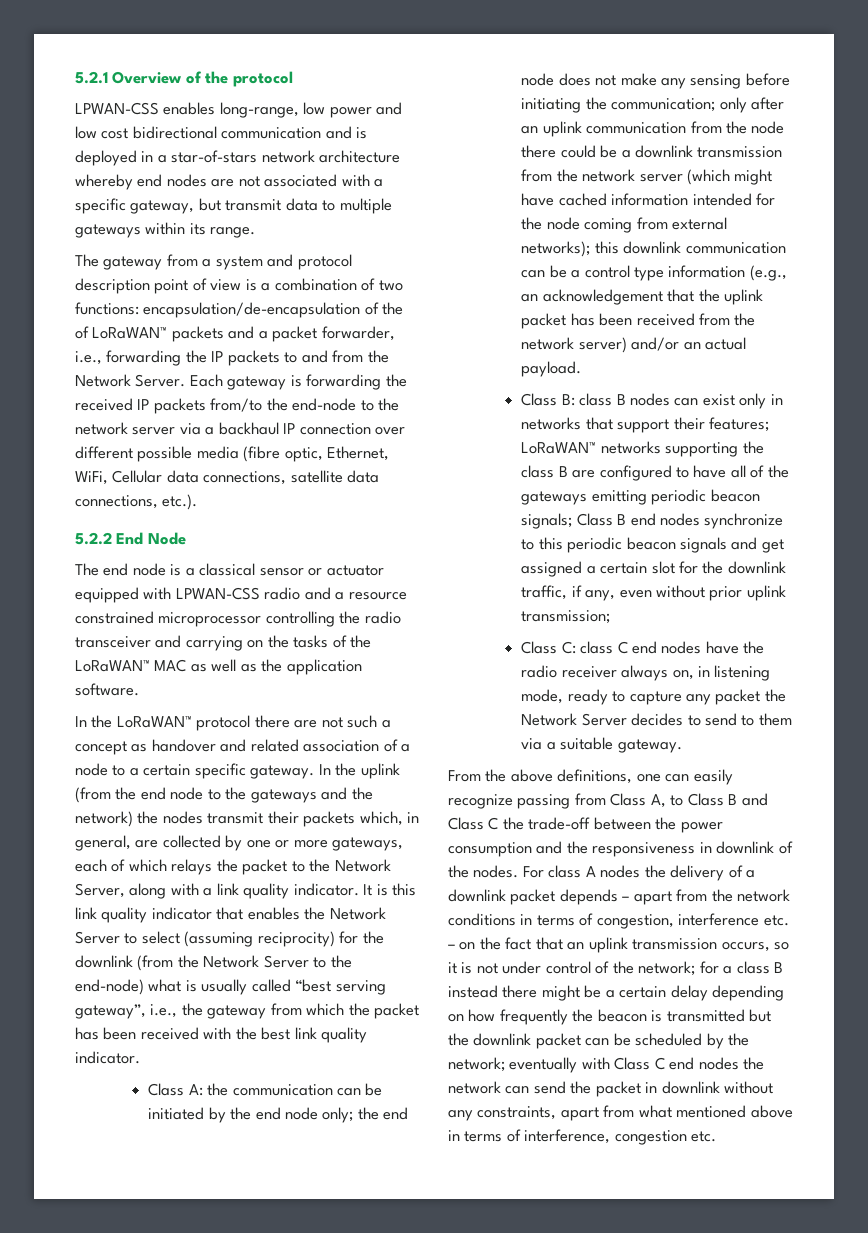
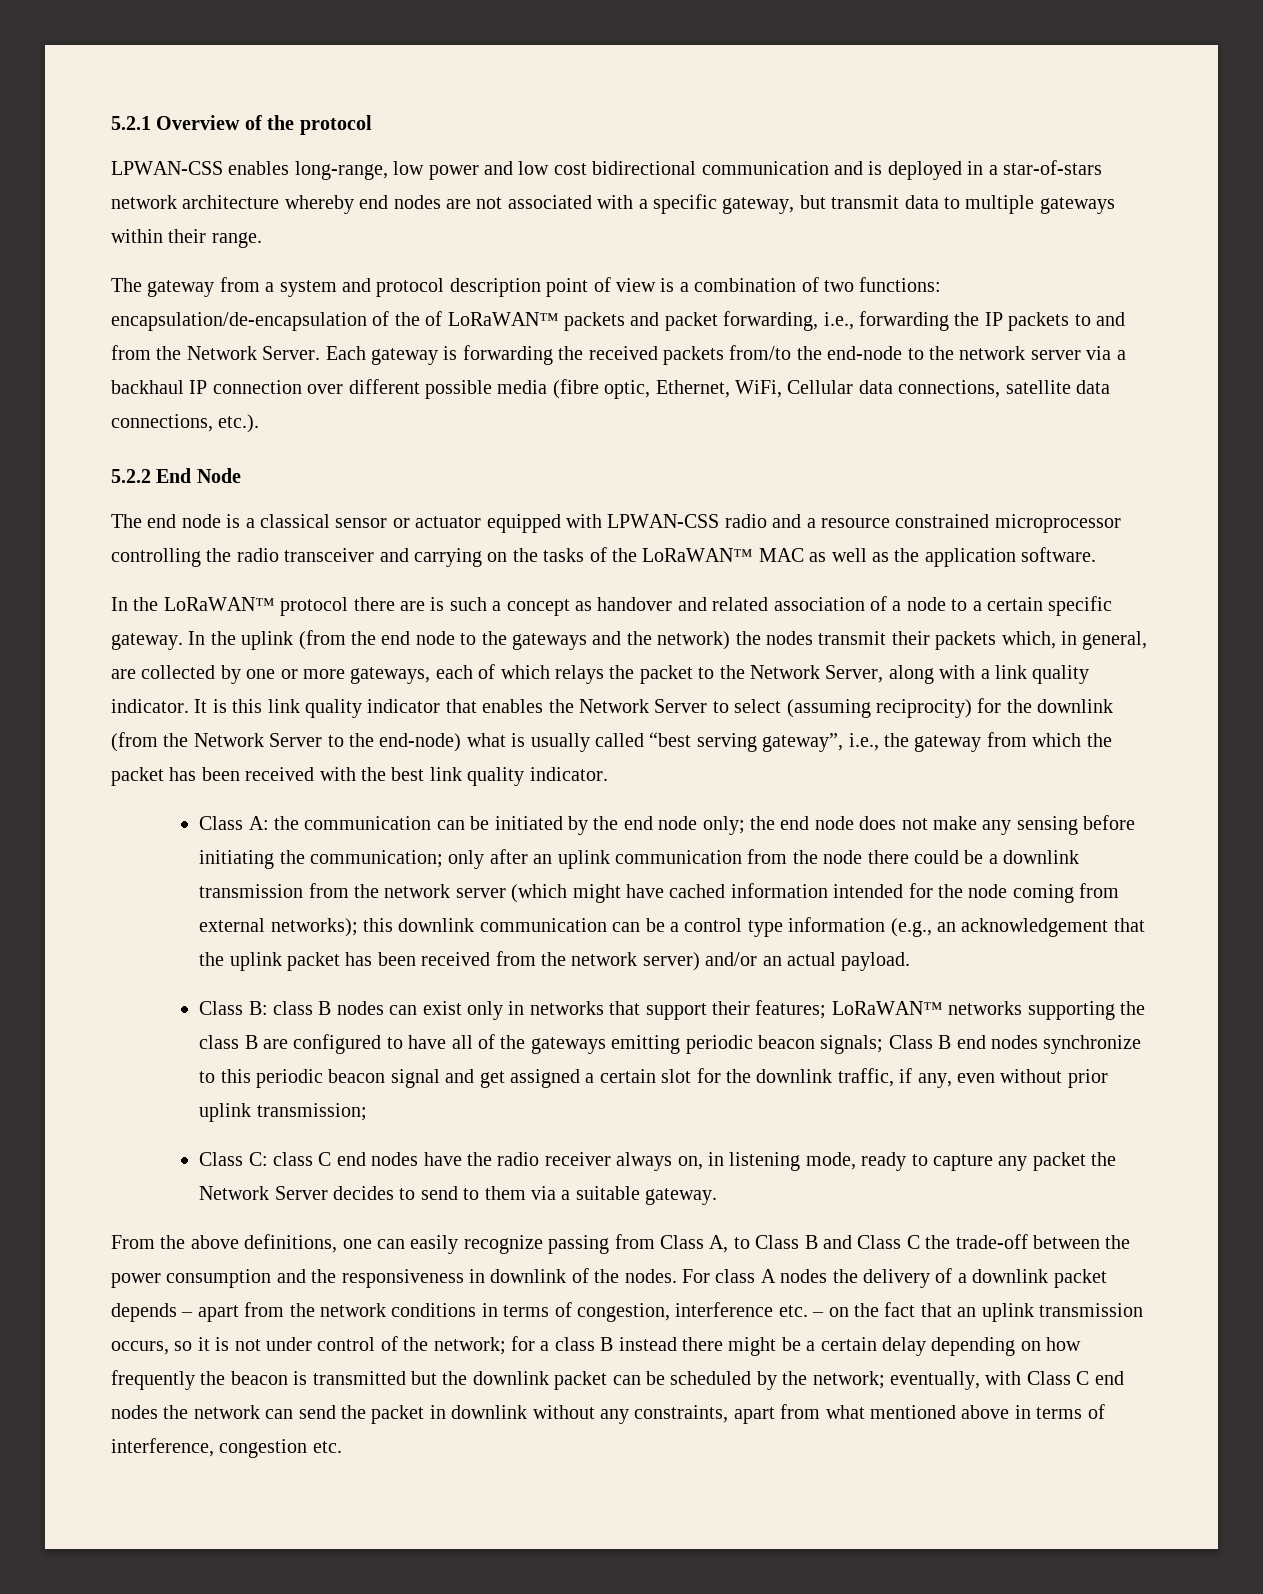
[189,223,206,235] its -> [168,229,207,243] their
[258,326,395,342] a packet forwarder, -> [664,311,819,331] packet forwarding,
[137,399,150,410] IP -> (658, 353) none
[321,717,343,728] not -> [430,597,445,611] is
[679,537,727,553] signals -> [390,1069,440,1088] signal
[509,1057,578,1073] eventually -> [889,1371,980,1390] eventually,

